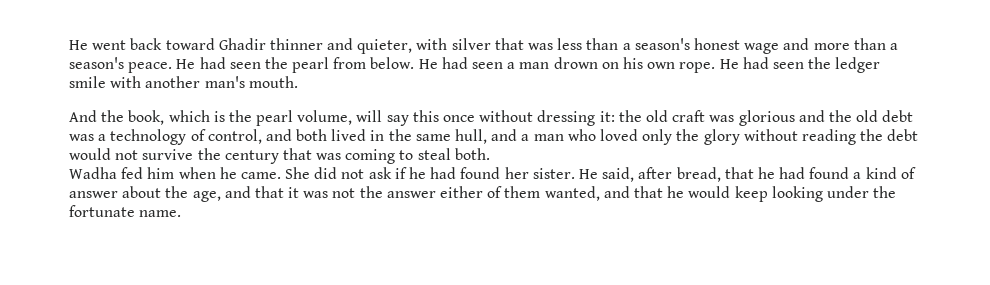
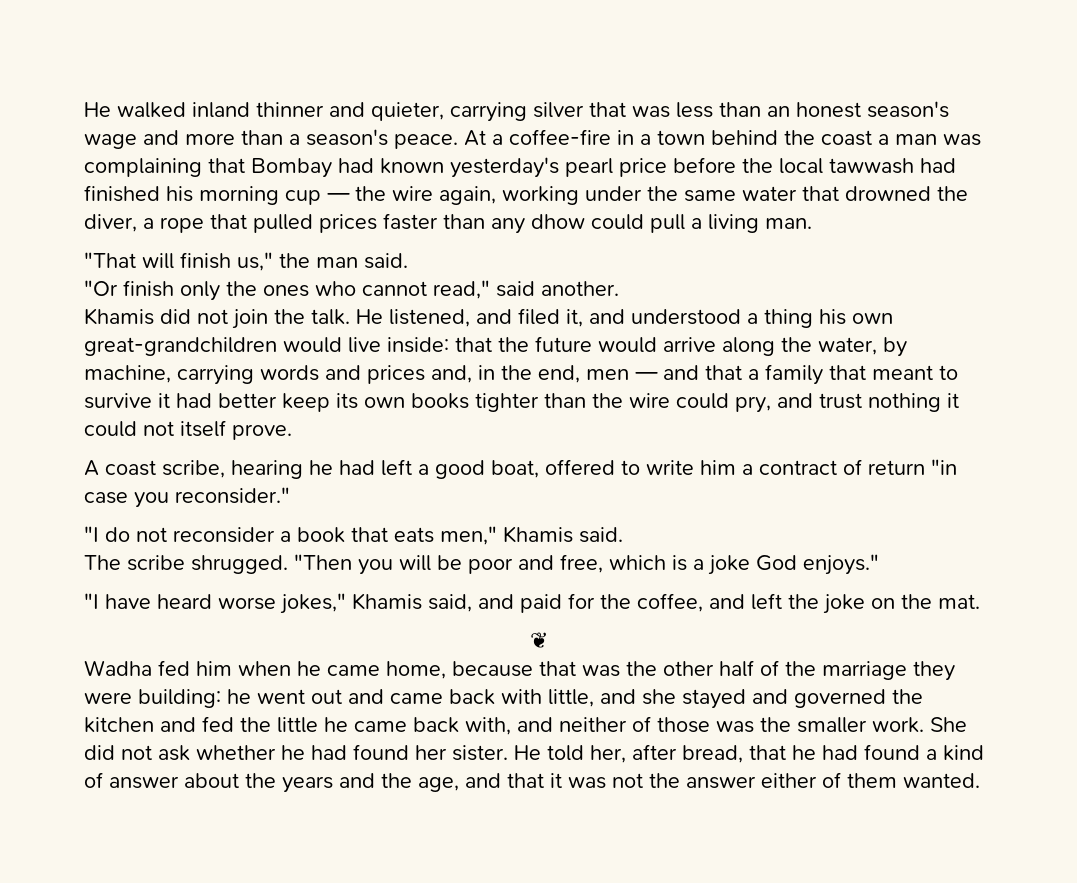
[69,38,266,50] He went back toward Ghadir -> [84,102,250,118] He walked inland
[416,38,448,50] with -> [450,102,527,122] carrying
[622,38,740,50] a season's honest -> [767,101,949,118] an honest season's
[176,57,881,73] [69,76,298,88] [69,110,914,126] [69,129,919,145] [69,148,490,164] He had seen the pearl from below. He had seen a man drown on his own rope. He had seen the ledger smile with another man's mouth. // And the book, which is the pearl volume, will say this once without dressing it: the old craft was glorious and the old debt was a technology of control, and both lived in the same hull, and a man who loved only the glory without reading the debt would not survive the century that was coming to steal both. -> [464,129,981,146] [84,157,956,178] [84,185,968,205] [84,213,812,234] [84,252,408,271] [84,280,619,301] [84,308,893,329] [84,336,907,357] [84,364,958,385] [84,393,959,413] [84,420,292,440] [84,459,957,479] [84,487,290,508] [84,526,623,545] [84,554,879,575] [84,593,980,614] [529,632,548,648] At a coffee-fire in a town behind the coast a man was complaining that Bombay had known yesterday's pearl price before the local tawwash had finished his morning cup — the wire again, working under the same water that drowned the diver, a rope that pulled prices faster than any dhow could pull a living man. // "That will finish us," the man said. // "Or finish only the ones who cannot read," said another. // Khamis did not join the talk. He listened, and filed it, and understood a thing his own great-grandchildren would live inside: that the future would arrive along the water, by machine, carrying words and prices and, in the end, men — and that a family that meant to survive it had better keep its own books tighter than the wire could pry, and trust nothing it could not itself prove. // A coast scribe, hearing he had left a good boat, offered to write him a contract of return "in case you reconsider." // "I do not reconsider a book that eats men," Khamis said. // The scribe shrugged. "Then you will be poor and free, which is a joke God enjoys." // "I have heard worse jokes," Khamis said, and paid for the coffee, and left the joke on the mat. // ❦
[240,172,281,179] came. -> [327,660,955,681] [84,689,923,709] [84,716,924,735] came home, because that was the other half of the marriage they were building: he went out and came back with little, and she stayed and governed the kitchen and fed the little he came back with, and neither of those was the smaller work.
[394,167,407,179] if -> [196,745,276,760] whether
[602,167,635,182] said, -> [547,745,626,763] told her,
(189, 192) none -> [282,773,412,793] years and the
[544,186,897,202] [69,205,182,217] wanted, and that he would keep looking under the fortunate name. -> [903,773,980,788] wanted.

